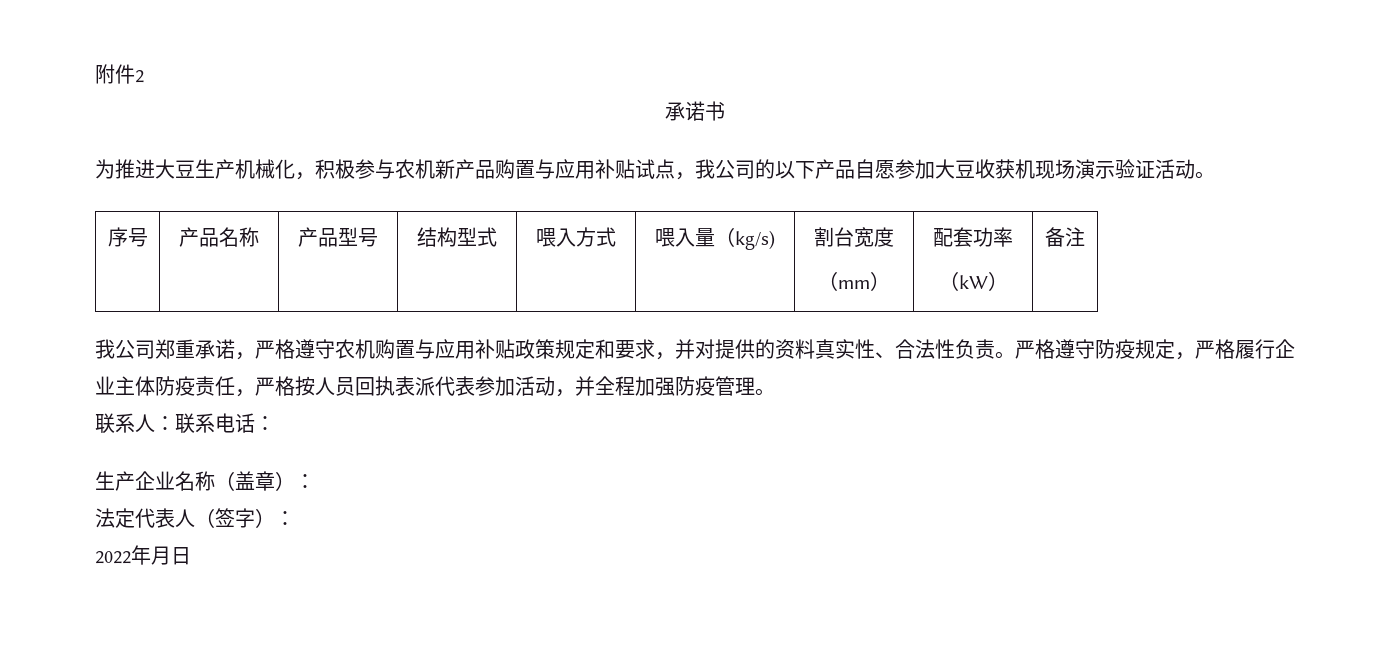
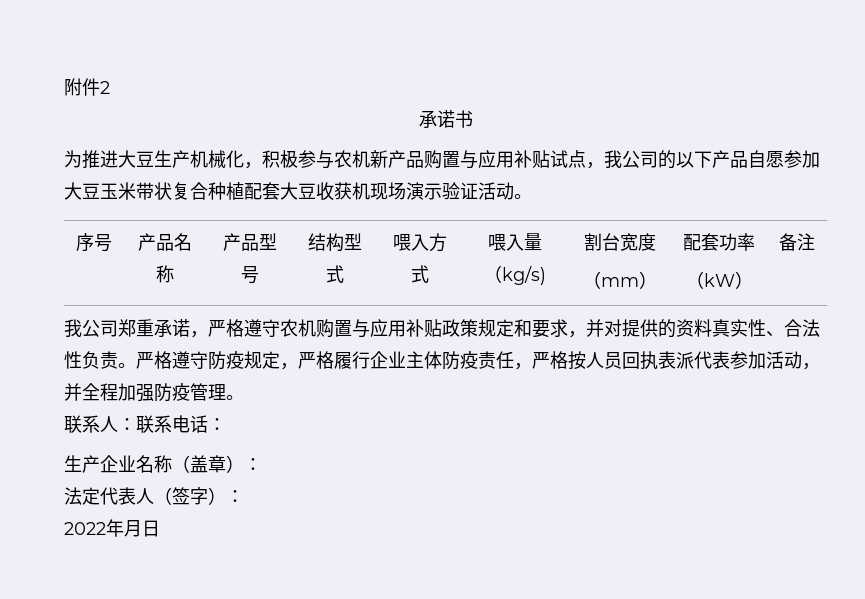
(975, 169) none -> [100,181,316,200] 玉米带状复合种植配套大豆

